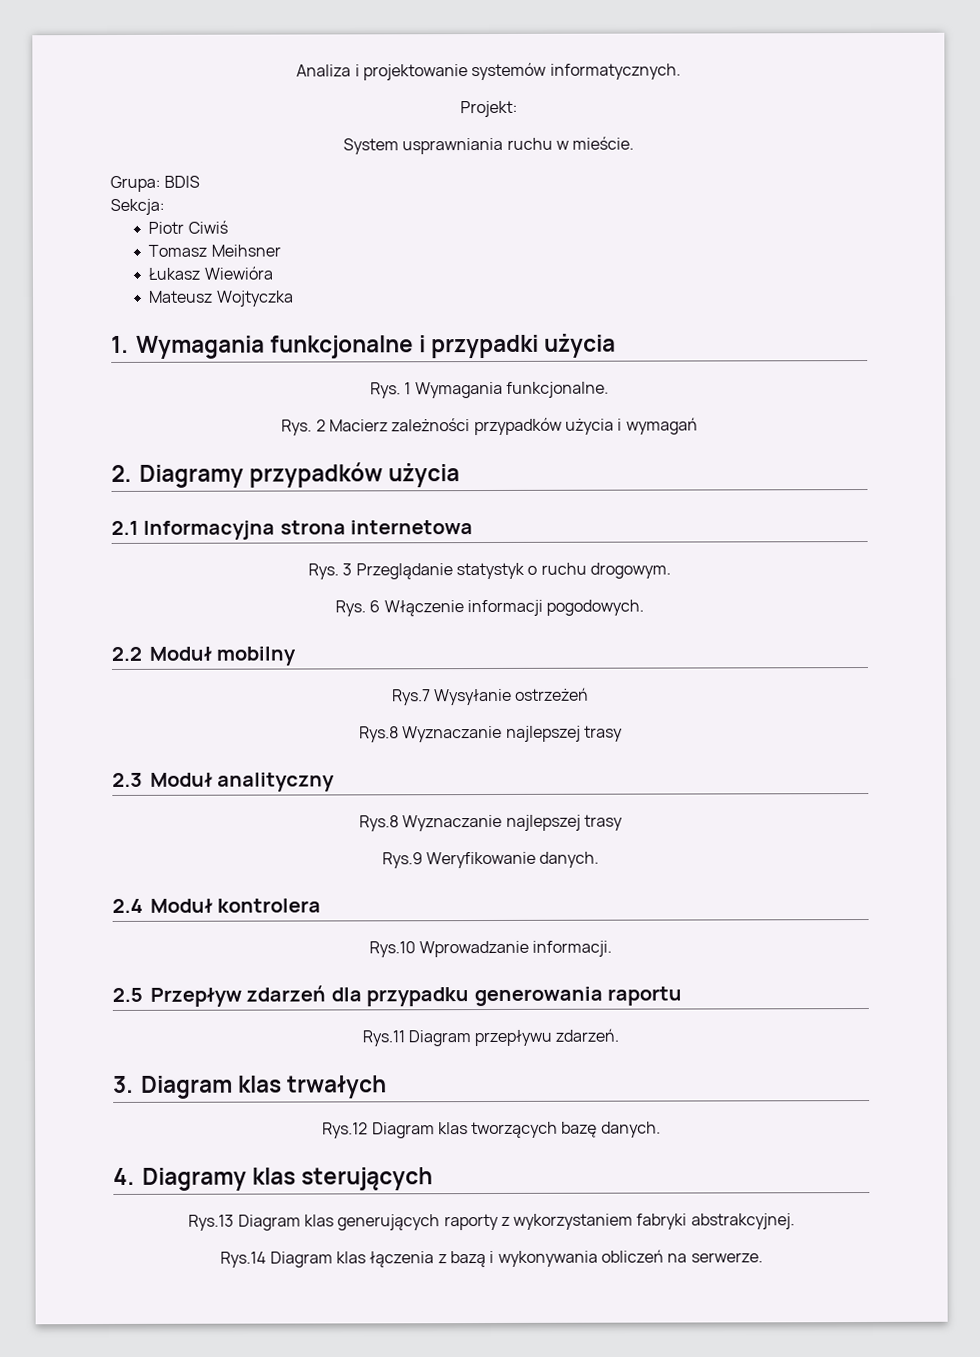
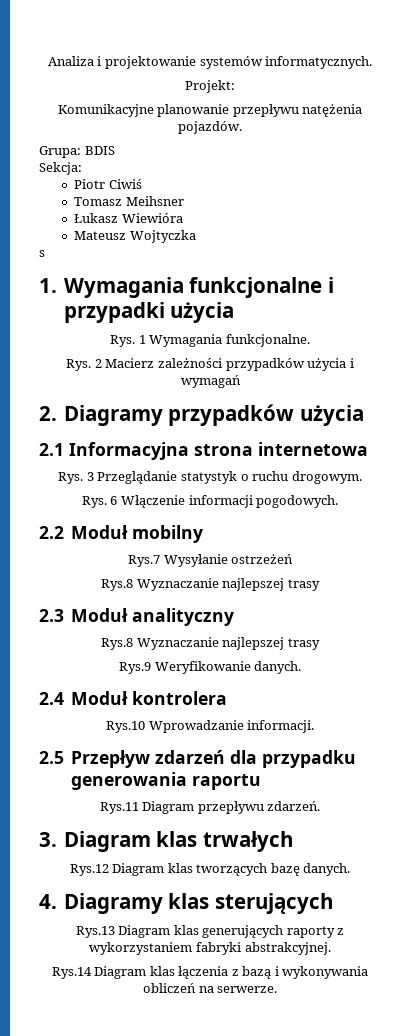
[342,136,635,155] System usprawniania ruchu w mieście. -> [57,104,363,117] [178,121,242,134] Komunikacyjne planowanie przepływu natężenia pojazdów.
(294, 298) none -> [39,250,45,257] // s

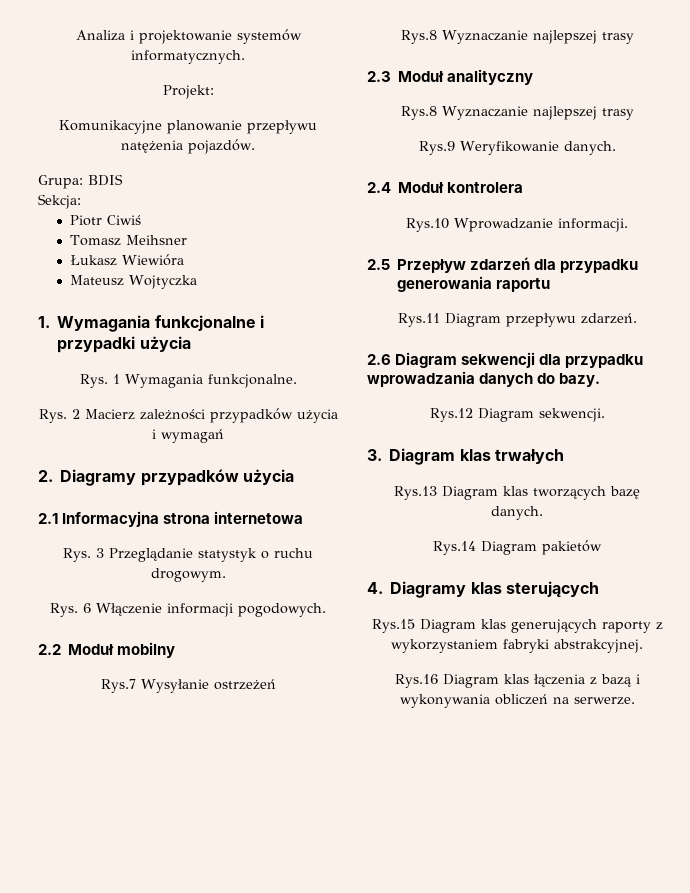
[39,250,45,257] // s -> (198, 282) none
(321, 806) none -> [367,352,644,368] [367,371,601,387] [429,408,605,422] // 2.6 Diagram sekwencji dla przypadku wprowadzania danych do bazy. // Rys.12 Diagram sekwencji.
[69,864,109,876] Rys.12 -> [394,486,437,500] Rys.13
(351, 869) none -> [433,540,602,555] // Rys.14 Diagram pakietów
[75,926,115,938] Rys.13 -> [371,619,415,633] Rys.15
[51,967,92,979] Rys.14 -> [394,674,438,688] Rys.16

